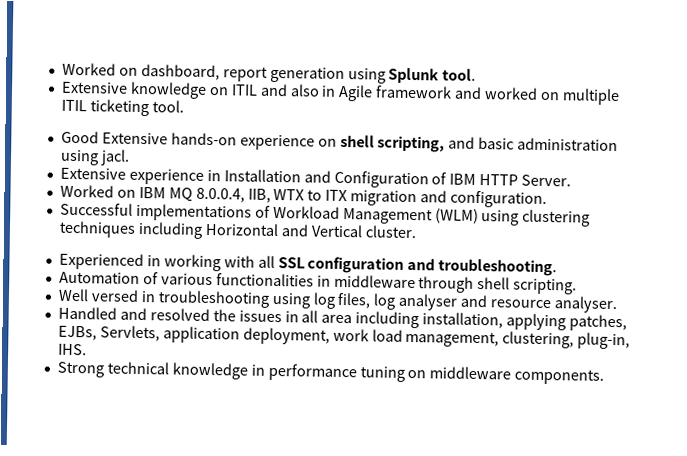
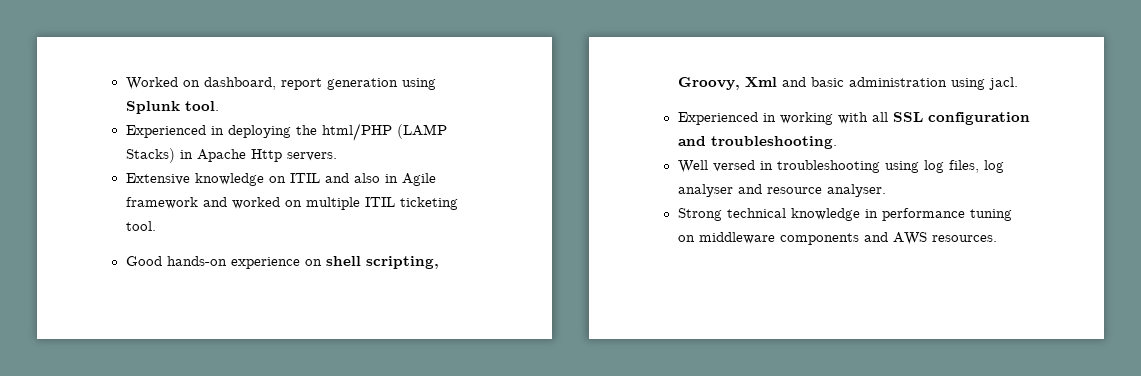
(477, 74) none -> [125,123,447,141] [125,148,337,163] // Experienced in deploying the html/PHP (LAMP Stacks) in Apache Http servers.
[101,132,168,145] Extensive -> (162, 261) none
(446, 144) none -> [677,77,777,90] Groovy, Xml
[59,167,572,189] [59,184,548,209] [59,202,591,227] [58,220,417,239] // Extensive experience in Installation and Configuration of IBM HTTP Server. // Worked on IBM MQ 8.0.0.4, IIB, WTX to ITX migration and configuration. // Successful implementations of Workload Management (WLM) using clustering techniques including Horizontal and Vertical cluster. -> (1018, 83) none
[58,271,578,295] // Automation of various functionalities in middleware through shell scripting. -> (837, 142) none
[57,306,628,332] [57,325,631,350] [57,343,87,356] // Handled and resolved the issues in all area including installation, applying patches, EJBs, Servlets, application deployment, work load management, clustering, plug-in, IHS. -> (886, 190) none
[514,368,605,385] components. -> [779,232,997,245] components and AWS resources.

